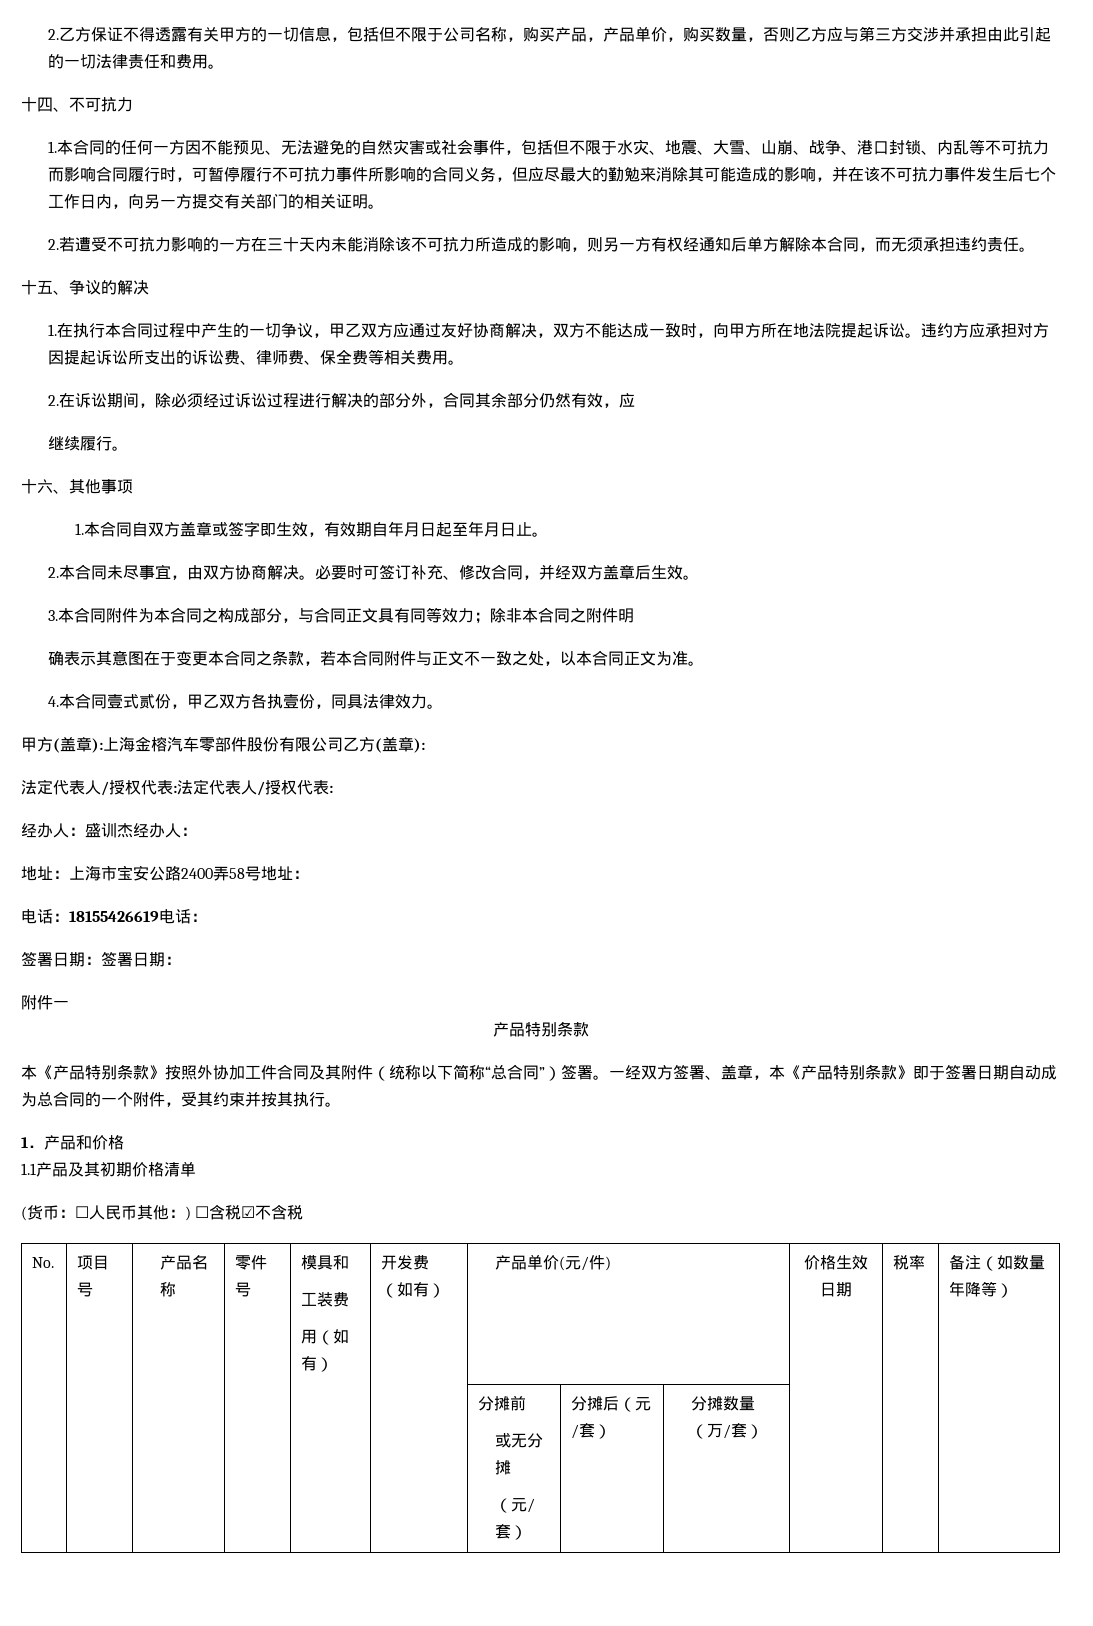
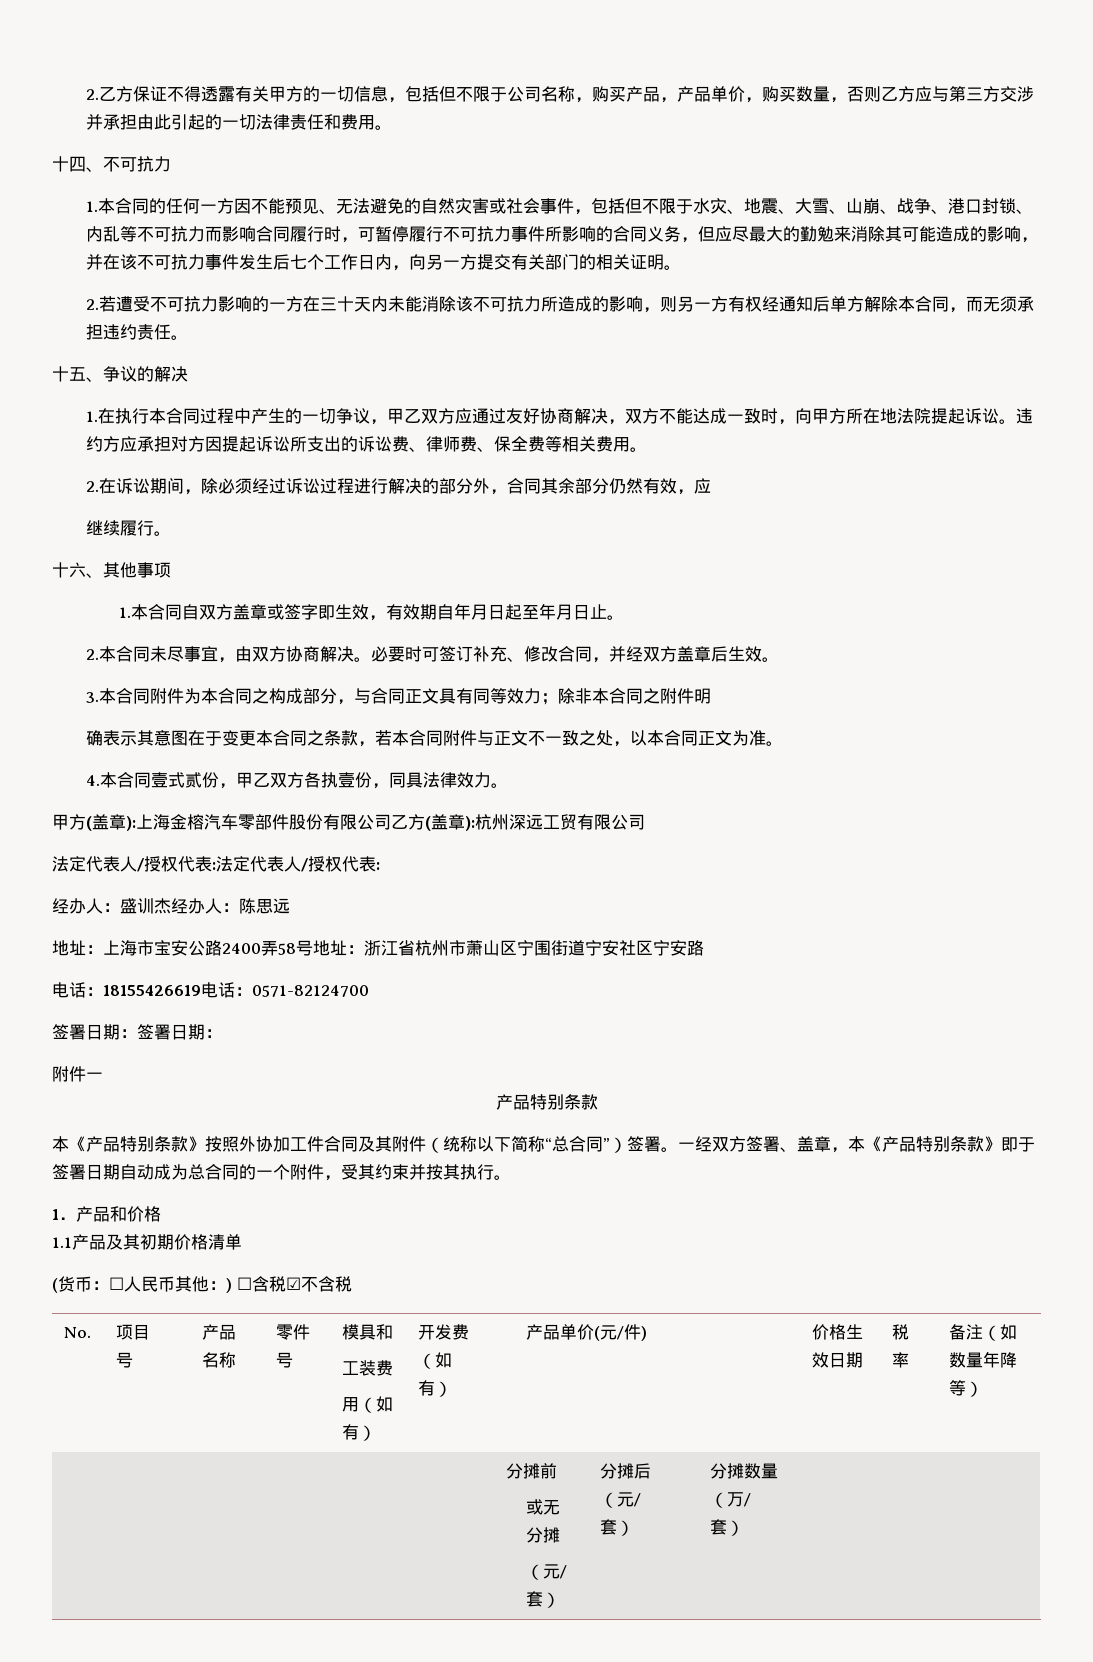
(425, 745) none -> [475,814,645,830] 杭州深远工贸有限公司
(197, 831) none -> [239,898,290,914] 陈思远
(309, 874) none -> [364,940,704,956] 浙江省杭州市萧山区宁围街道宁安社区宁安路
(207, 917) none -> [252,985,369,997] 0571-82124700

